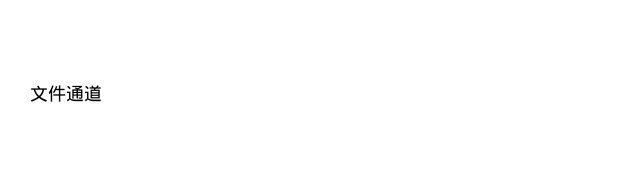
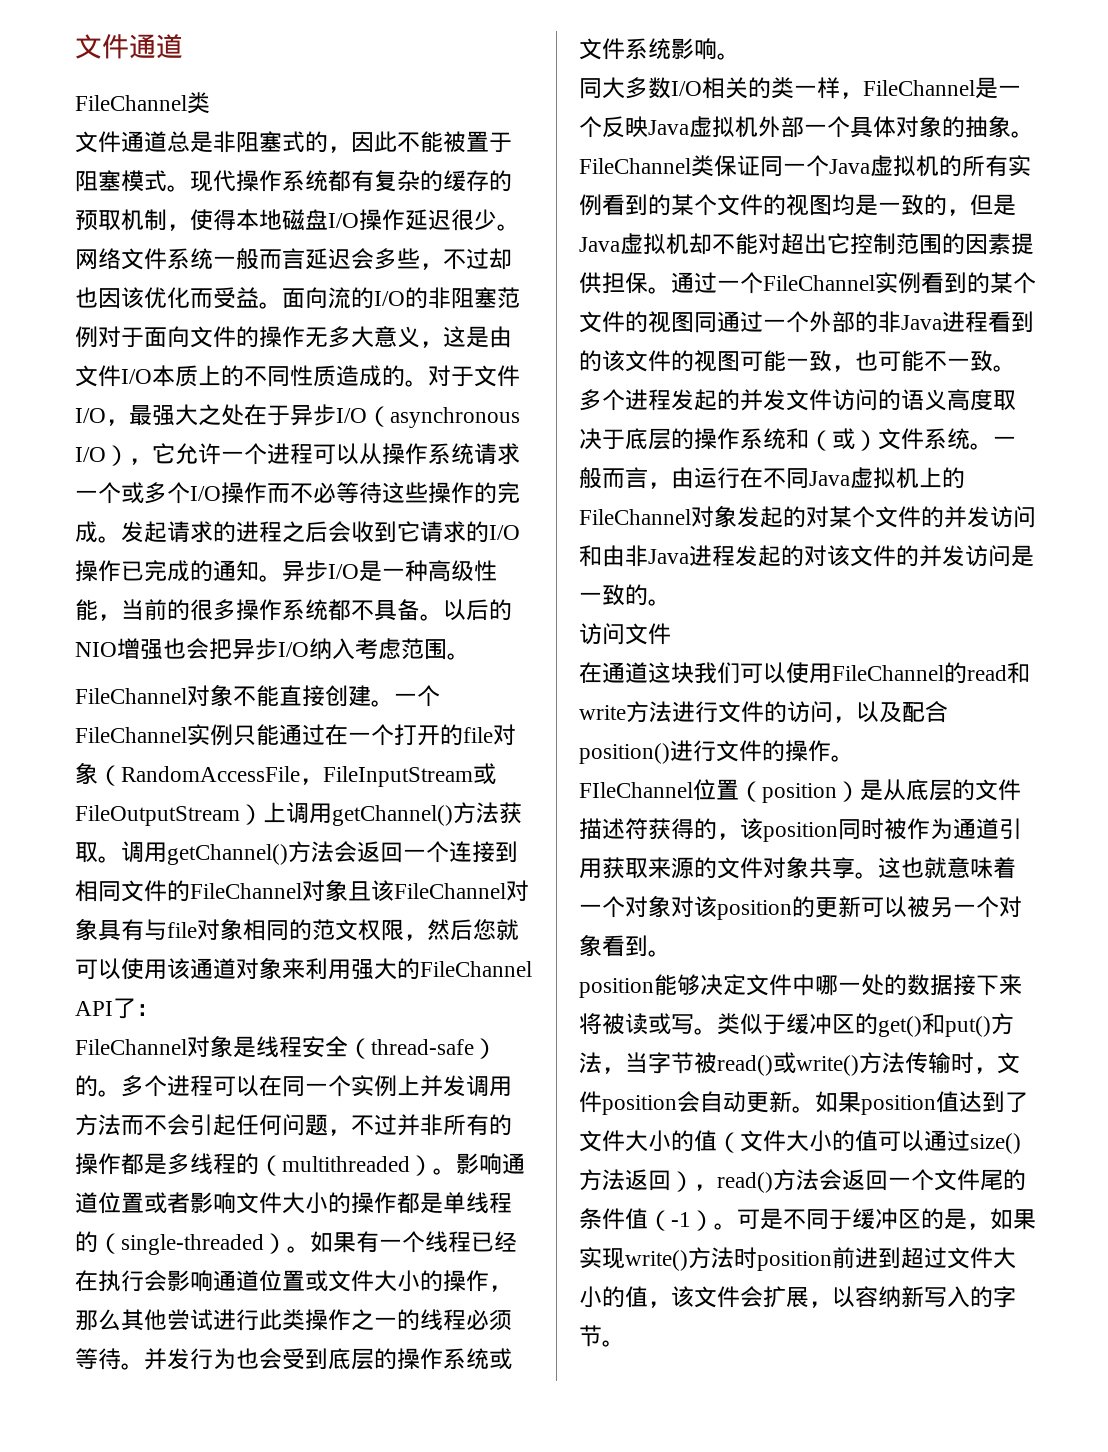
[30,85,102,102] 文件通道 -> [75,34,183,59] [75,92,210,114] [75,131,512,153] [75,170,512,192] [75,209,520,231] [75,248,512,270] [75,287,520,309] [75,326,512,348] [75,365,520,387] [75,404,520,428] [75,443,520,466] [75,482,520,504] [75,521,520,543] [75,560,497,582] [75,599,512,621] [75,638,470,660] [75,684,440,707] [75,724,516,746] [75,762,496,787] [75,802,522,826] [75,841,518,865] [75,879,529,902] [75,918,519,941] [75,957,532,980] [75,998,159,1019] [75,1035,497,1059] [75,1075,512,1097] [75,1114,512,1136] [75,1153,525,1176] [75,1192,512,1214] [75,1231,517,1255] [75,1270,512,1292] [75,1309,512,1331] [75,1348,512,1370] [579,38,740,60] [579,77,1021,99] [579,115,1034,138] [579,155,1031,177] [579,194,1016,216] [579,233,1034,255] [579,272,1036,294] [579,311,1034,333] [579,350,1016,372] [579,389,1016,411] [579,428,1016,451] [579,467,965,489] [579,505,1036,528] [579,545,1034,567] [579,584,671,606] [579,623,671,645] [579,662,1030,684] [579,701,948,723] [579,740,854,764] [579,779,1021,803] [579,818,1022,842] [579,856,1016,879] [579,895,1022,920] [579,934,671,957] [579,974,1022,998] [579,1013,1014,1037] [579,1052,1020,1076] [579,1091,1028,1115] [579,1130,1021,1154] [579,1169,1026,1193] [579,1208,1036,1231] [579,1247,1016,1271] [579,1286,1016,1308] [579,1325,625,1347] 文件通道 // FileChannel类 // 文件通道总是非阻塞式的，因此不能被置于阻塞模式。现代操作系统都有复杂的缓存的预取机制，使得本地磁盘I/O操作延迟很少。网络文件系统一般而言延迟会多些，不过却也因该优化而受益。面向流的I/O的非阻塞范例对于面向文件的操作无多大意义，这是由文件I/O本质上的不同性质造成的。对于文件I/O，最强大之处在于异步I/O（asynchronous I/O），它允许一个进程可以从操作系统请求一个或多个I/O操作而不必等待这些操作的完成。发起请求的进程之后会收到它请求的I/O操作已完成的通知。异步I/O是一种高级性能，当前的很多操作系统都不具备。以后的NIO增强也会把异步I/O纳入考虑范围。 // FileChannel对象不能直接创建。一个FileChannel实例只能通过在一个打开的file对象（RandomAccessFile，FileInputStream或FileOutputStream）上调用getChannel()方法获取。调用getChannel()方法会返回一个连接到相同文件的FileChannel对象且该FileChannel对象具有与file对象相同的范文权限，然后您就可以使用该通道对象来利用强大的FileChannel API了： // FileChannel对象是线程安全（thread-safe）的。多个进程可以在同一个实例上并发调用方法而不会引起任何问题，不过并非所有的操作都是多线程的（multithreaded）。影响通道位置或者影响文件大小的操作都是单线程的（single-threaded）。如果有一个线程已经在执行会影响通道位置或文件大小的操作，那么其他尝试进行此类操作之一的线程必须等待。并发行为也会受到底层的操作系统或文件系统影响。 // 同大多数I/O相关的类一样，FileChannel是一个反映Java虚拟机外部一个具体对象的抽象。FileChannel类保证同一个Java虚拟机的所有实例看到的某个文件的视图均是一致的，但是Java虚拟机却不能对超出它控制范围的因素提供担保。通过一个FileChannel实例看到的某个文件的视图同通过一个外部的非Java进程看到的该文件的视图可能一致，也可能不一致。多个进程发起的并发文件访问的语义高度取决于底层的操作系统和（或）文件系统。一般而言，由运行在不同Java虚拟机上的FileChannel对象发起的对某个文件的并发访问和由非Java进程发起的对该文件的并发访问是一致的。 // 访问文件 // 在通道这块我们可以使用FileChannel的read和write方法进行文件的访问，以及配合position()进行文件的操作。 // FIleChannel位置（position）是从底层的文件描述符获得的，该position同时被作为通道引用获取来源的文件对象共享。这也就意味着一个对象对该position的更新可以被另一个对象看到。 // position能够决定文件中哪一处的数据接下来将被读或写。类似于缓冲区的get()和put()方法，当字节被read()或write()方法传输时，文件position会自动更新。如果position值达到了文件大小的值（文件大小的值可以通过size()方法返回），read()方法会返回一个文件尾的条件值（-1）。可是不同于缓冲区的是，如果实现write()方法时position前进到超过文件大小的值，该文件会扩展，以容纳新写入的字节。

